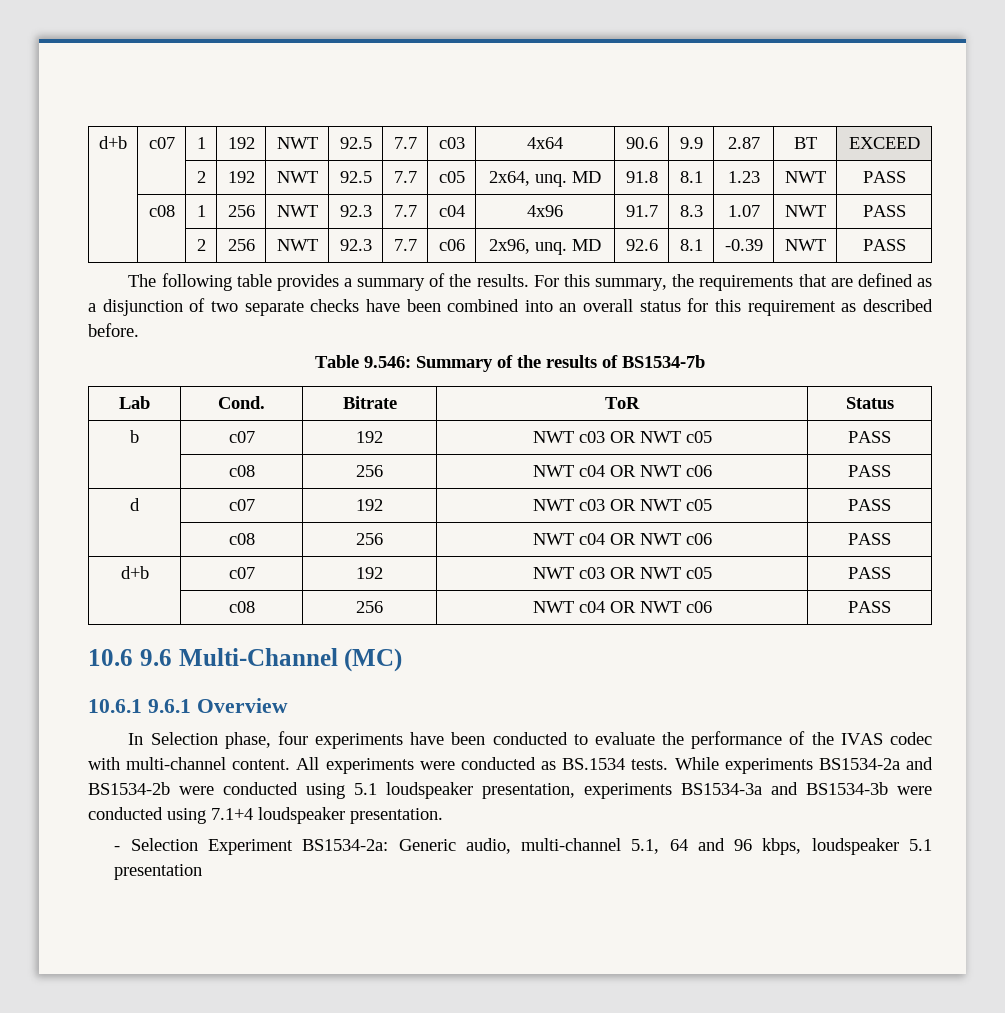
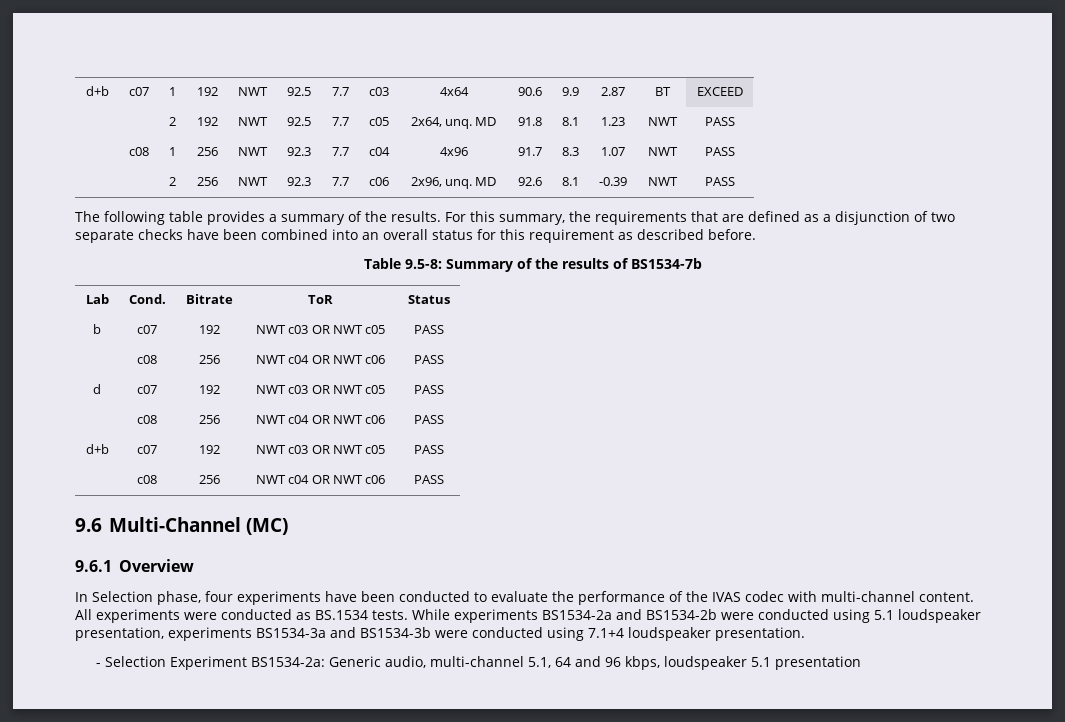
[364,356,411,368] 9.546: -> [404,259,442,269] 9.5-8:
[88,649,133,666] 10.6 -> (444, 479) none
[88,699,142,713] 10.6.1 -> (289, 526) none

